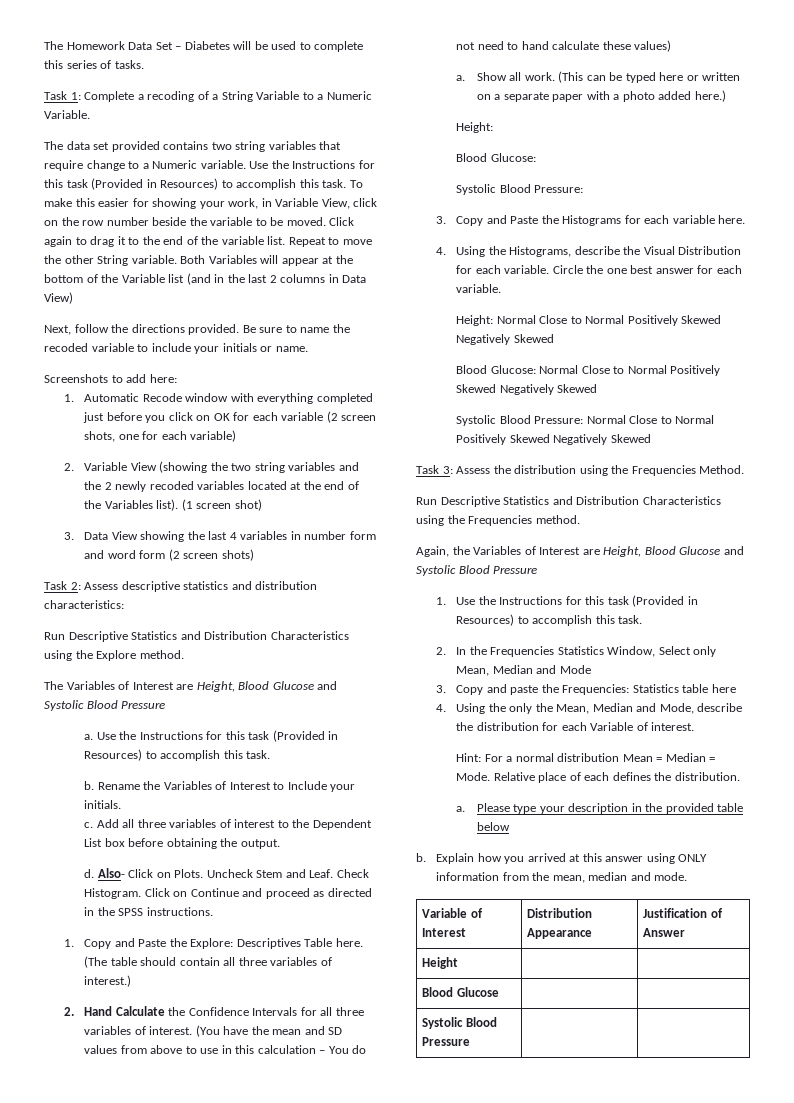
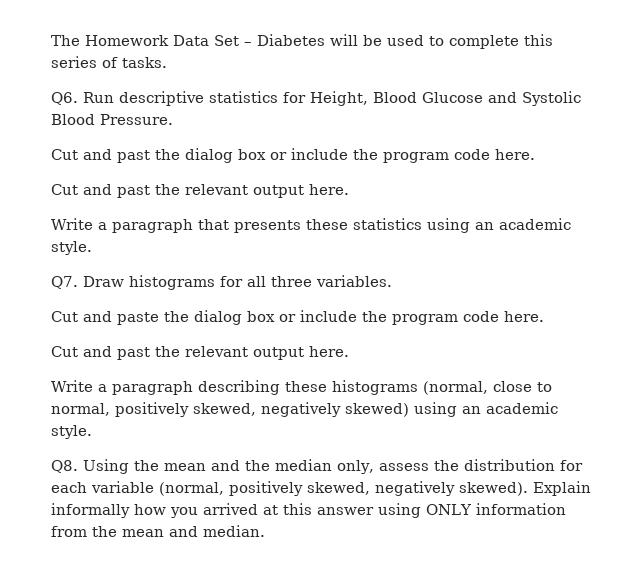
[44,91,372,102] [44,110,90,119] [44,141,342,152] [44,160,375,171] [44,178,363,190] [44,198,378,209] [44,217,355,226] [44,236,372,247] [44,255,353,266] [44,273,367,285] [44,292,73,304] [44,324,350,335] [44,343,308,354] [44,374,177,383] [64,393,373,404] [83,411,377,423] [84,430,237,442] [64,461,359,473] [84,481,359,492] [84,499,262,511] [64,531,376,542] [84,549,254,561] [44,581,318,592] [44,600,124,609] [44,631,349,642] [44,650,184,661] [44,681,338,692] [44,700,166,711] [84,730,339,742] [84,749,271,761] [84,781,356,792] [84,800,122,809] [84,819,372,830] [84,838,280,849] [84,868,369,878] [84,888,372,899] [84,907,213,916] [64,938,363,949] [84,956,332,968] [84,975,132,987] [64,1006,364,1016] [84,1025,343,1037] [84,1045,367,1054] [456,40,672,52] [456,71,741,83] [476,90,726,102] [456,122,494,133] [456,153,536,162] [456,184,584,195] [436,215,746,226] [436,246,742,257] [456,265,742,274] [456,284,502,293] [456,315,722,326] [456,334,554,345] [456,365,721,376] [456,384,598,395] [456,415,715,426] [456,434,651,445] [416,465,745,476] [416,496,721,507] [416,515,580,526] [416,546,744,557] [416,565,538,576] [436,595,698,607] [456,614,643,626] [436,646,717,657] [456,665,591,676] [436,684,736,695] [436,703,743,714] [456,722,695,731] [456,753,716,762] [456,772,740,783] [456,803,744,814] [476,822,510,831] [416,853,475,864] Task 1: Complete a recoding of a String Variable to a Numeric Variable. // The data set provided contains two string variables that require change to a Numeric variable. Use the Instructions for this task (Provided in Resources) to accomplish this task. To make this easier for showing your work, in Variable View, click on the row number beside the variable to be moved. Click again to drag it to the end of the variable list. Repeat to move the other String variable. Both Variables will appear at the bottom of the Variable list (and in the last 2 columns in Data View) // Next, follow the directions provided. Be sure to name the recoded variable to include your initials or name. // Screenshots to add here: // 1. Automatic Recode window with everything completed just before you click on OK for each variable (2 screen shots, one for each variable) // 2. Variable View (showing the two string variables and the 2 newly recoded variables located at the end of the Variables list). (1 screen shot) // 3. Data View showing the last 4 variables in number form and word form (2 screen shots) // Task 2: Assess descriptive statistics and distribution characteristics: // Run Descriptive Statistics and Distribution Characteristics using the Explore method. // The Variables of Interest are Height, Blood Glucose and Systolic Blood Pressure // a. Use the Instructions for this task (Provided in Resources) to accomplish this task. // b. Rename the Variables of Interest to Include your initials. // c. Add all three variables of interest to the Dependent List box before obtaining the output. // d. Also- Click on Plots. Uncheck Stem and Leaf. Check Histogram. Click on Continue and proceed as directed in the SPSS instructions. // 1. Copy and Paste the Explore: Descriptives Table here. (The table should contain all three variables of interest.) // 2. Hand Calculate the Confidence Intervals for all three variables of interest. (You have the mean and SD values from above to use in this calculation – You do not need to hand calculate these values) // a. Show all work. (This can be typed here or written on a separate paper with a photo added here.) // Height: // Blood Glucose: // Systolic Blood Pressure: // 3. Copy and Paste the Histograms for each variable here. // 4. Using the Histograms, describe the Visual Distribution for each variable. Circle the one best answer for each variable. // Height: Normal Close to Normal Positively Skewed Negatively Skewed // Blood Glucose: Normal Close to Normal Positively Skewed Negatively Skewed // Systolic Blood Pressure: Normal Close to Normal Positively Skewed Negatively Skewed // Task 3: Assess the distribution using the Frequencies Method. // Run Descriptive Statistics and Distribution Characteristics using the Frequencies method. // Again, the Variables of Interest are Height, Blood Glucose and Systolic Blood Pressure // 1. Use the Instructions for this task (Provided in Resources) to accomplish this task. // 2. In the Frequencies Statistics Window, Select only Mean, Median and Mode // 3. Copy and paste the Frequencies: Statistics table here // 4. Using the only the Mean, Median and Mode, describe the distribution for each Variable of interest. // Hint: For a normal distribution Mean = Median = Mode. Relative place of each defines the distribution. // a. Please type your description in the provided table below // b. Explain -> [51,91,581,106] [51,114,173,125] [51,148,535,163] [51,184,349,198] [51,218,571,233] [51,241,92,255] [51,275,392,290] [51,310,544,325] [51,346,349,360] [51,380,552,395] [51,402,558,417] [51,425,92,439] [51,459,583,474] [51,481,591,496] [51,503,130,518] Q6. Run descriptive statistics for Height, Blood Glucose and Systolic Blood Pressure. // Cut and past the dialog box or include the program code here. // Cut and past the relevant output here. // Write a paragraph that presents these statistics using an academic style. // Q7. Draw histograms for all three variables. // Cut and paste the dialog box or include the program code here. // Cut and past the relevant output here. // Write a paragraph describing these histograms (normal, close to normal, positively skewed, negatively skewed) using an academic style. // Q8. Using the mean and the median only, assess the distribution for each variable (normal, positively skewed, negatively skewed). Explain informally
[552,872,688,883] [422,908,483,918] [422,928,467,937] [527,908,593,918] [527,928,593,939] [643,908,723,918] [643,928,686,937] [422,957,459,969] [422,987,499,997] [422,1017,497,1029] [422,1037,471,1046] mean, median and mode. // Variable of Interest | Distribution Appearance | Justification of Answer // Height | | // Blood Glucose | | // Systolic Blood Pressure | | -> [122,525,265,537] mean and median.

